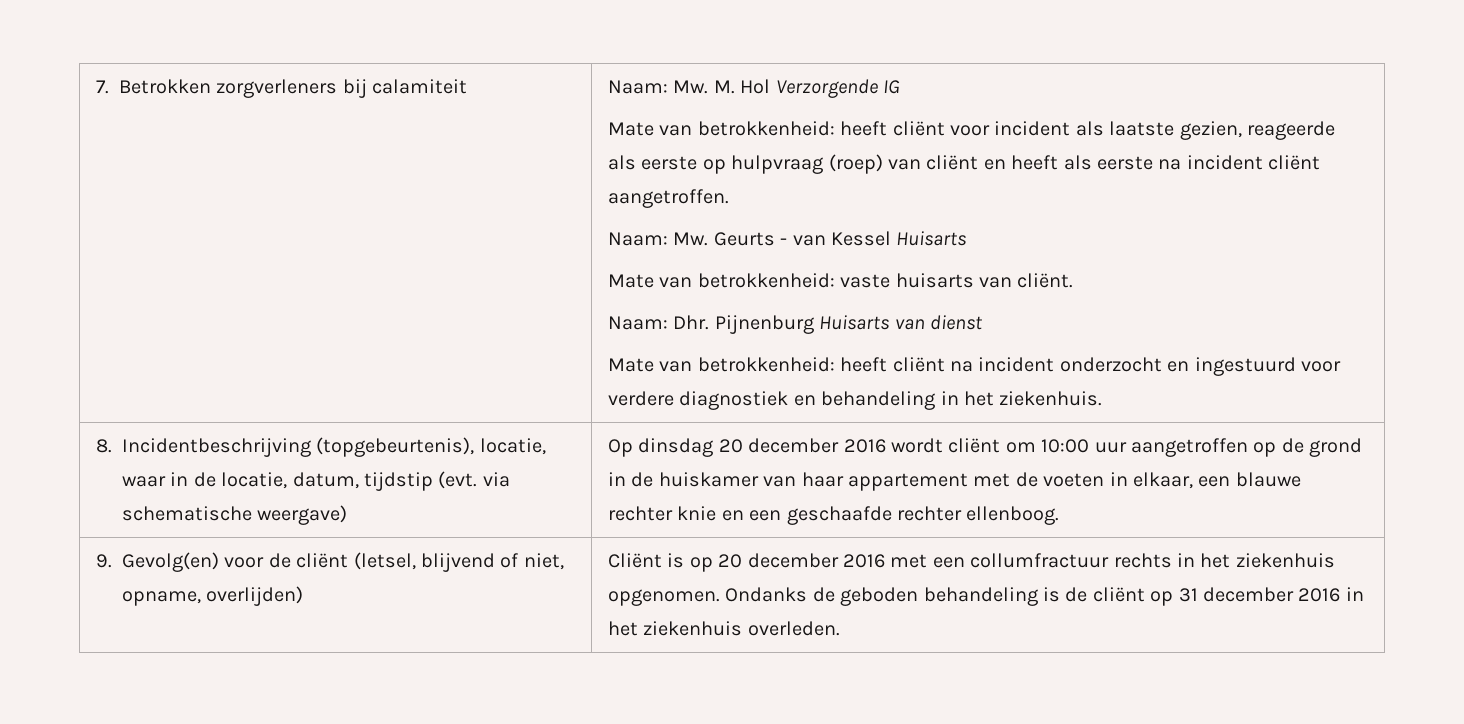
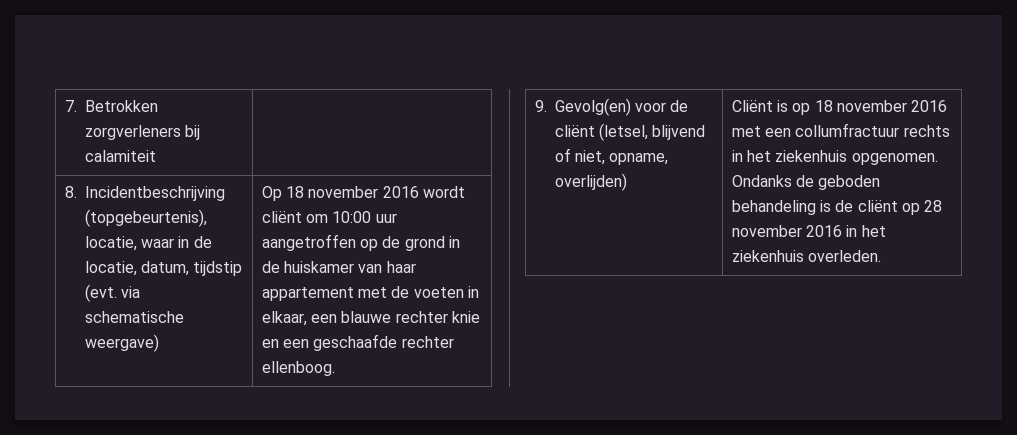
[608,79,901,98] [608,121,1336,140] [608,154,1321,174] [608,189,730,208] [608,231,967,246] [608,273,1074,288] [608,315,983,334] [608,357,1342,376] [608,391,1103,410] Naam: Mw. M. Hol Verzorgende IG // Mate van betrokkenheid: heeft cliënt voor incident als laatste gezien, reageerde als eerste op hulpvraag (roep) van cliënt en heeft als eerste na incident cliënt aangetroffen. // Naam: Mw. Geurts - van Kessel Huisarts // Mate van betrokkenheid: vaste huisarts van cliënt. // Naam: Dhr. Pijnenburg Huisarts van dienst // Mate van betrokkenheid: heeft cliënt na incident onderzocht en ingestuurd voor verdere diagnostiek en behandeling in het ziekenhuis. -> (156, 156) none
[638,438,840,457] dinsdag 20 december -> [286,186,379,198] 18 november
[718,553,839,568] 20 december -> [814,100,908,112] 18 november
[1178,587,1295,602] 31 december -> [924,200,943,212] [731,225,802,237] 28 november

